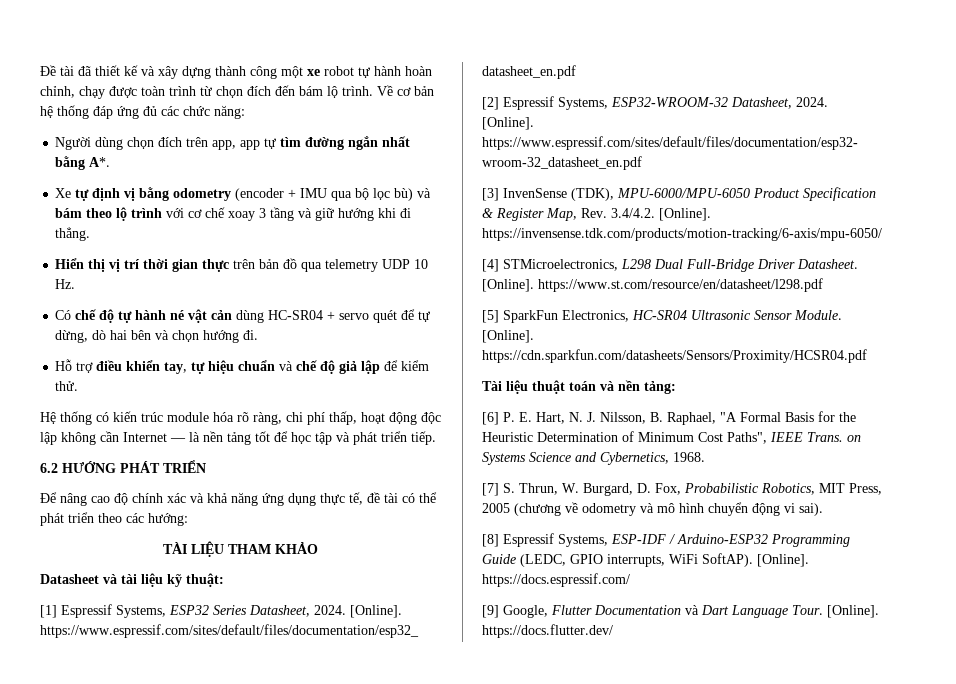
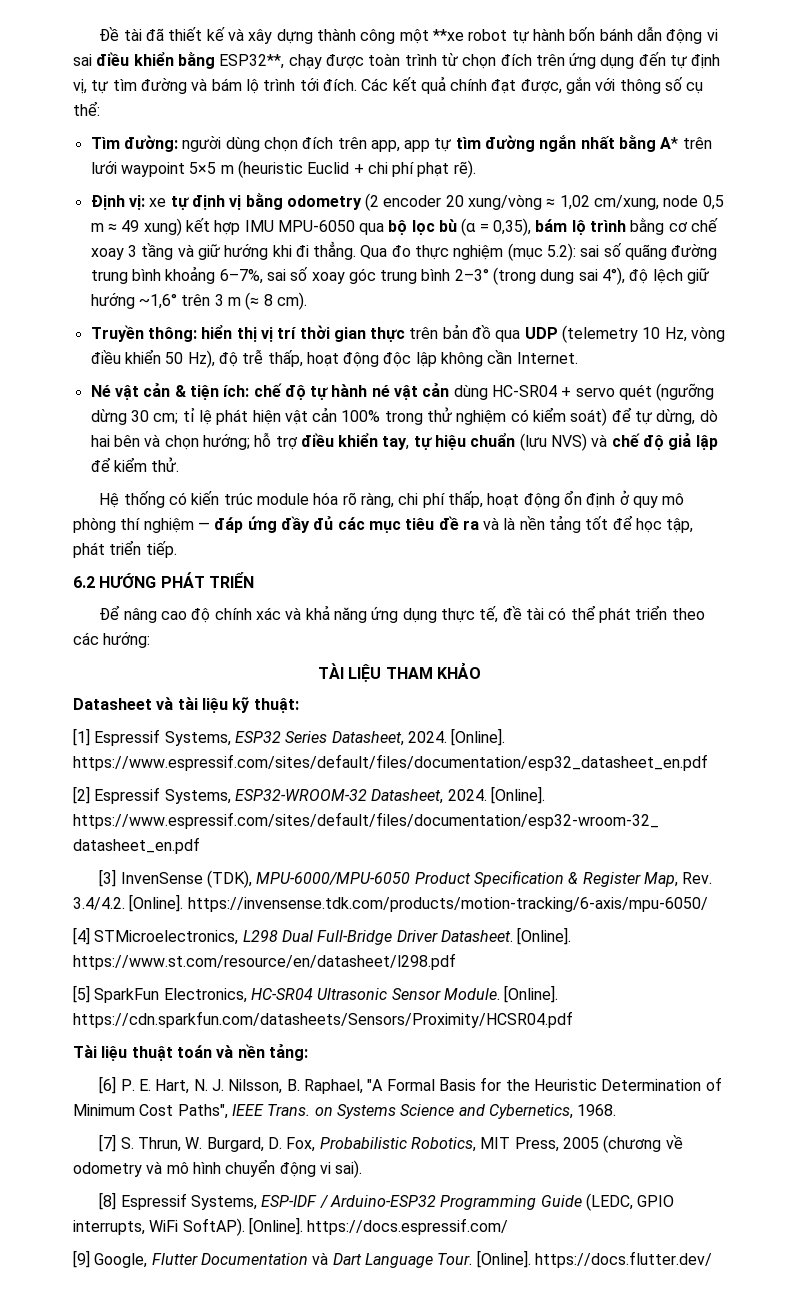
[307,69,320,76] xe -> [433,29,465,41] **xe
[405,66,432,76] [40,86,75,98] hoàn chỉnh, -> [569,26,718,44] [73,52,285,69] bốn bánh dẫn động vi sai điều khiển bằng ESP32**,
[275,85,434,98] [40,105,245,119] [55,137,92,150] đến bám lộ trình. Về cơ bản hệ thống đáp ứng đủ các chức năng: // Người -> [535,52,721,69] [73,76,704,94] [73,101,100,116] [90,135,222,152] trên ứng dụng đến tự định vị, tự tìm đường và bám lộ trình tới đích. Các kết quả chính đạt được, gắn với thông số cụ thể: // Tìm đường: người
[89,157,111,167] [55,188,72,198] A*. // Xe -> [660,137,712,149] [90,160,476,178] [90,195,167,210] A* trên lưới waypoint 5×5 m (heuristic Euclid + chi phí phạt rẽ). // Định vị: xe
[235,188,432,201] [55,207,185,221] (encoder + IMU qua bộ lọc bù) và bám theo lộ trình với -> [365,193,724,211] [90,218,665,236] (2 encoder 20 xung/vòng ≈ 1,02 cm/xung, node 0,5 m ≈ 49 xung) kết hợp IMU MPU-6050 qua bộ lọc bù (α = 0,35), bám lộ trình bằng
[55,258,85,269] // Hiển -> [360,243,718,261] [90,266,711,285] [90,292,307,310] [90,325,233,342] Qua đo thực nghiệm (mục 5.2): sai số quãng đường trung bình khoảng 6–7%, sai số xoay góc trung bình 2–3° (trong dung sai 4°), độ lệch giữ hướng ~1,6° trên 3 m (≈ 8 cm). // Truyền thông: hiển
[325,259,429,272] [55,279,76,289] [55,310,72,320] telemetry UDP 10 Hz. // Có -> [524,325,726,343] [90,349,578,368] [90,383,250,400] UDP (telemetry 10 Hz, vòng điều khiển 50 Hz), độ trễ thấp, hoạt động độc lập không cần Internet. // Né vật cản & tiện ích:
(398, 316) none -> [656,383,715,401] [90,407,608,426] (ngưỡng dừng 30 cm; tỉ lệ phát hiện vật cản 100% trong thử nghiệm có kiểm soát)
[203,330,259,343] [55,359,73,371] hướng đi. // Hỗ -> [202,432,272,450] hướng; hỗ
(276, 365) none -> [519,433,588,451] (lưu NVS)
[421,412,441,424] [40,431,186,445] độc lập không cần Internet — -> [563,490,685,508] [73,516,500,533] ổn định ở quy mô phòng thí nghiệm — đáp ứng đầy đủ các mục tiêu đề ra và
[315,432,350,445] tập và -> [666,518,694,533] tập,

